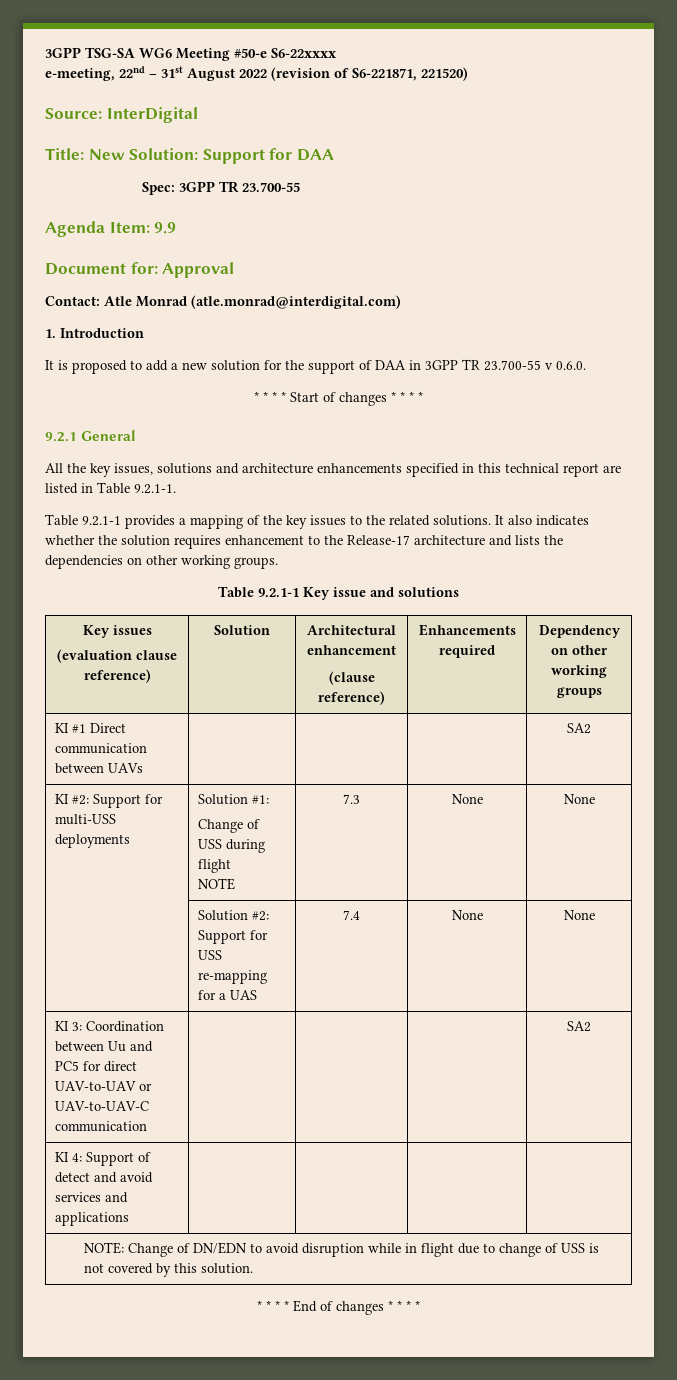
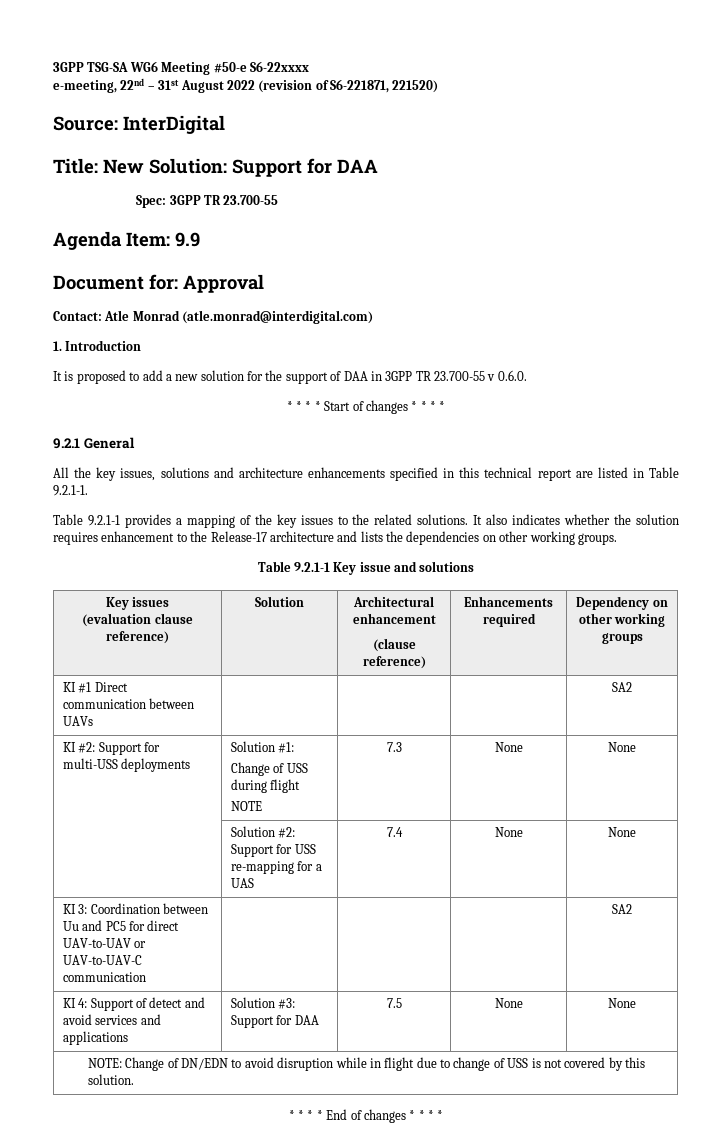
(130, 1219) | | | -> [230,997,296,1009] [230,1015,319,1028] [386,998,402,1008] [494,998,523,1008] [608,998,636,1008] Solution #3: Support for DAA | 7.5 | None | None

